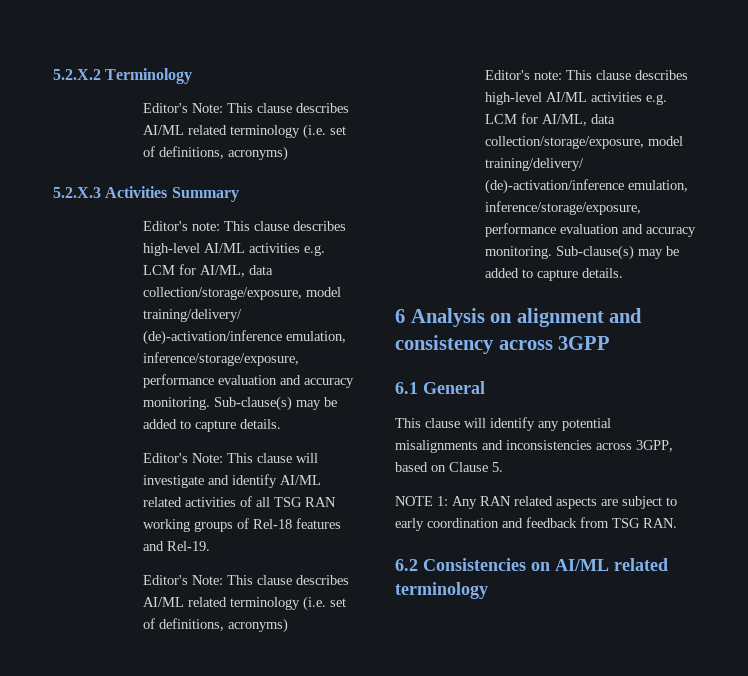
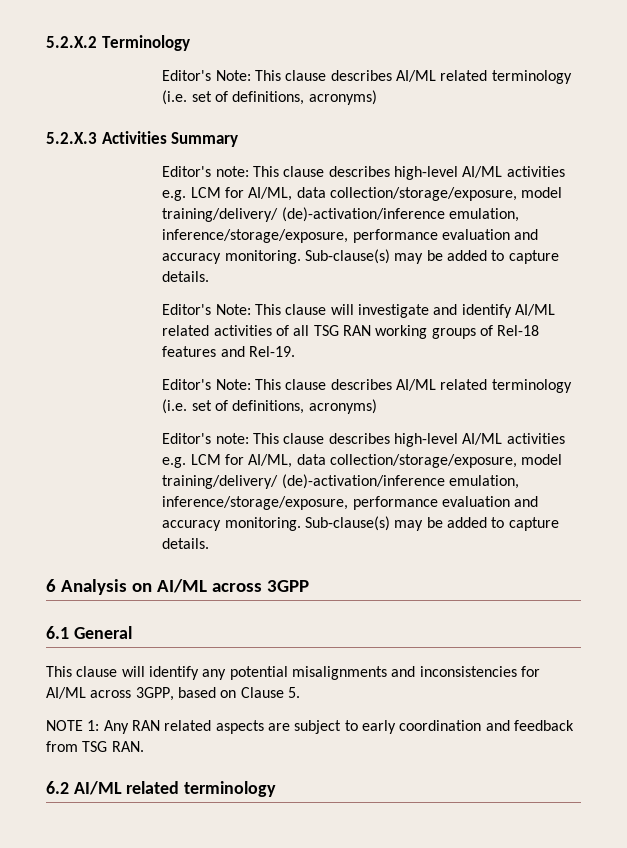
[516,308,643,327] [395,335,494,354] alignment and consistency -> [156,579,207,593] AI/ML
(592, 445) none -> [520,666,540,677] [46,687,86,699] for AI/ML
[423,558,550,571] Consistencies on -> (69, 787) none

